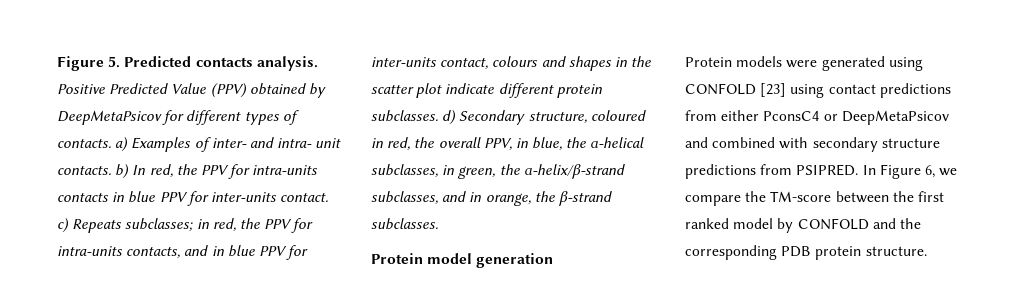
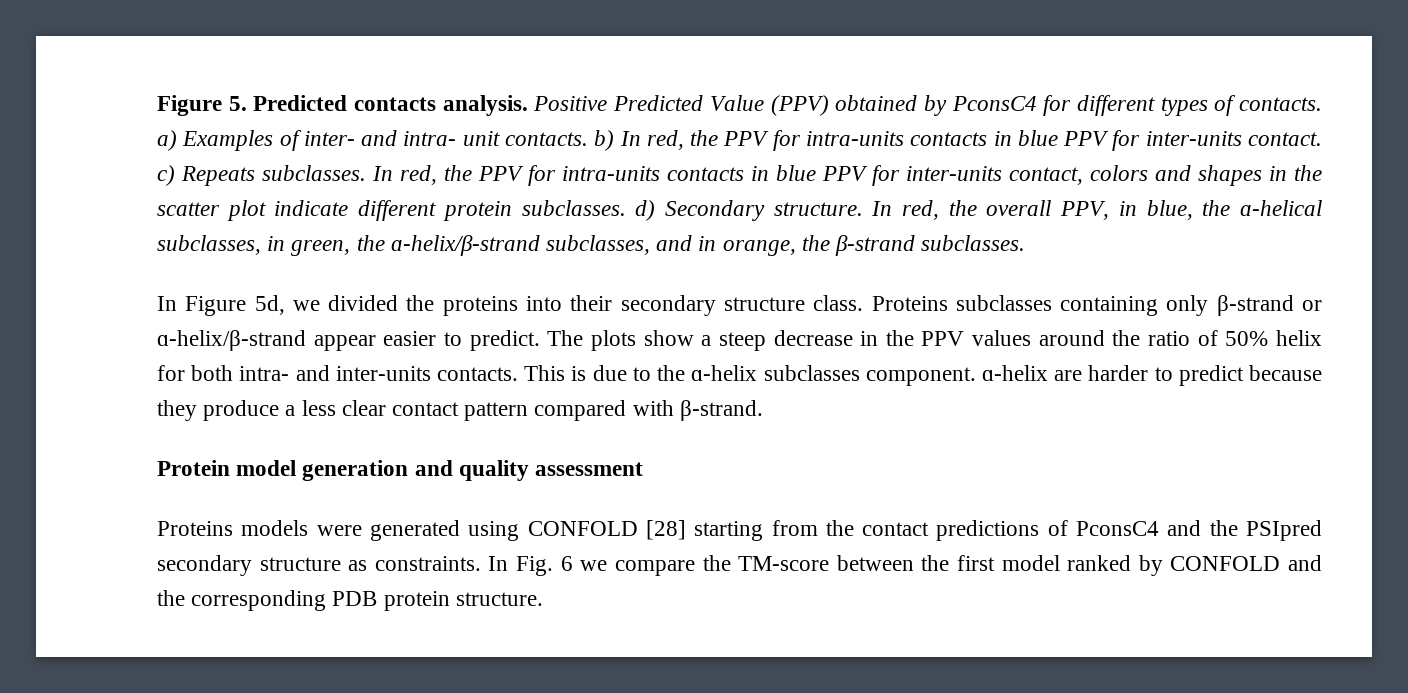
[57,110,162,125] DeepMetaPsicov -> [951,96,1037,111] PconsC4
[125,218,314,233] [57,245,209,258] subclasses; in red, the PPV for intra-units contacts, and -> [262,165,744,186] subclasses. In red, the PPV for intra-units contacts
[492,56,539,67] colours -> [1090,165,1148,181] colors
[528,110,646,123] [371,138,383,148] structure, coloured in -> [773,201,893,216] structure. In
(438, 224) none -> [157,295,1322,316] [157,330,1322,351] [157,365,1322,386] [157,400,763,421] // In Figure 5d, we divided the proteins into their secondary structure class. Proteins subclasses containing only β-strand or ɑ-helix/β-strand appear easier to predict. The plots show a steep decrease in the PPV values around the ratio of 50% helix for both intra- and inter-units contacts. This is due to the ɑ-helix subclasses component. ɑ-helix are harder to predict because they produce a less clear contact pattern compared with β-strand.
[685,57,732,67] // Protein -> [414,460,644,481] [157,521,233,536] and quality assessment // Proteins
[760,83,951,98] [685,110,949,125] [685,137,940,152] [685,164,935,179] [23] using contact predictions from either PconsC4 or DeepMetaPsicov and combined with secondary structure predictions from PSIPRED. In Figure 6, -> [645,520,1322,541] [157,555,573,576] [28] starting from the contact predictions of PconsC4 and the PSIpred secondary structure as constraints. In Fig. 6
[685,218,774,229] ranked model -> [1001,555,1132,571] model ranked

